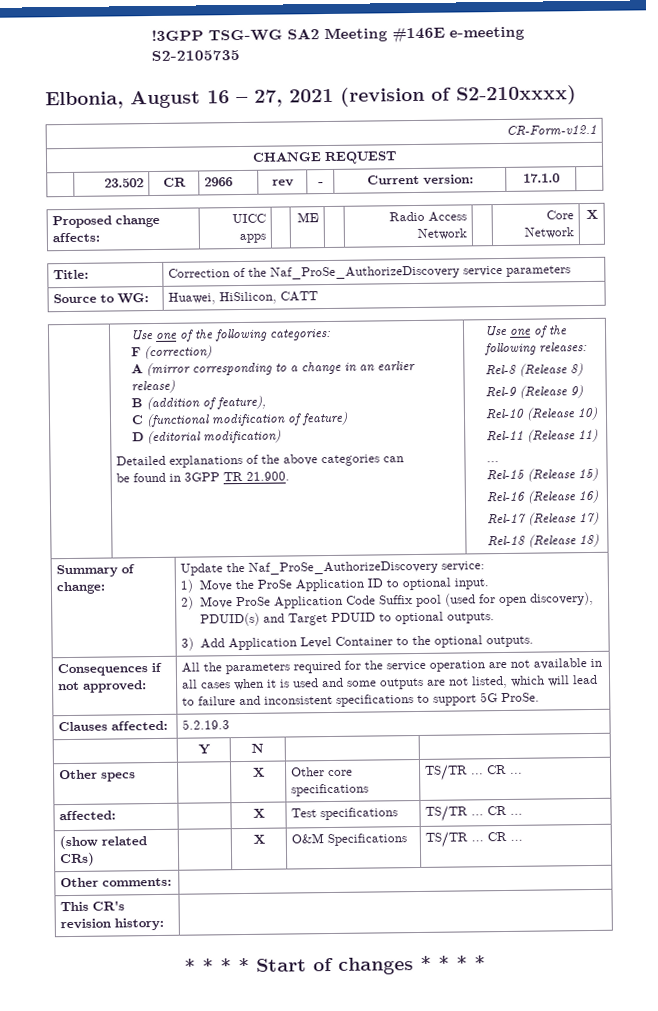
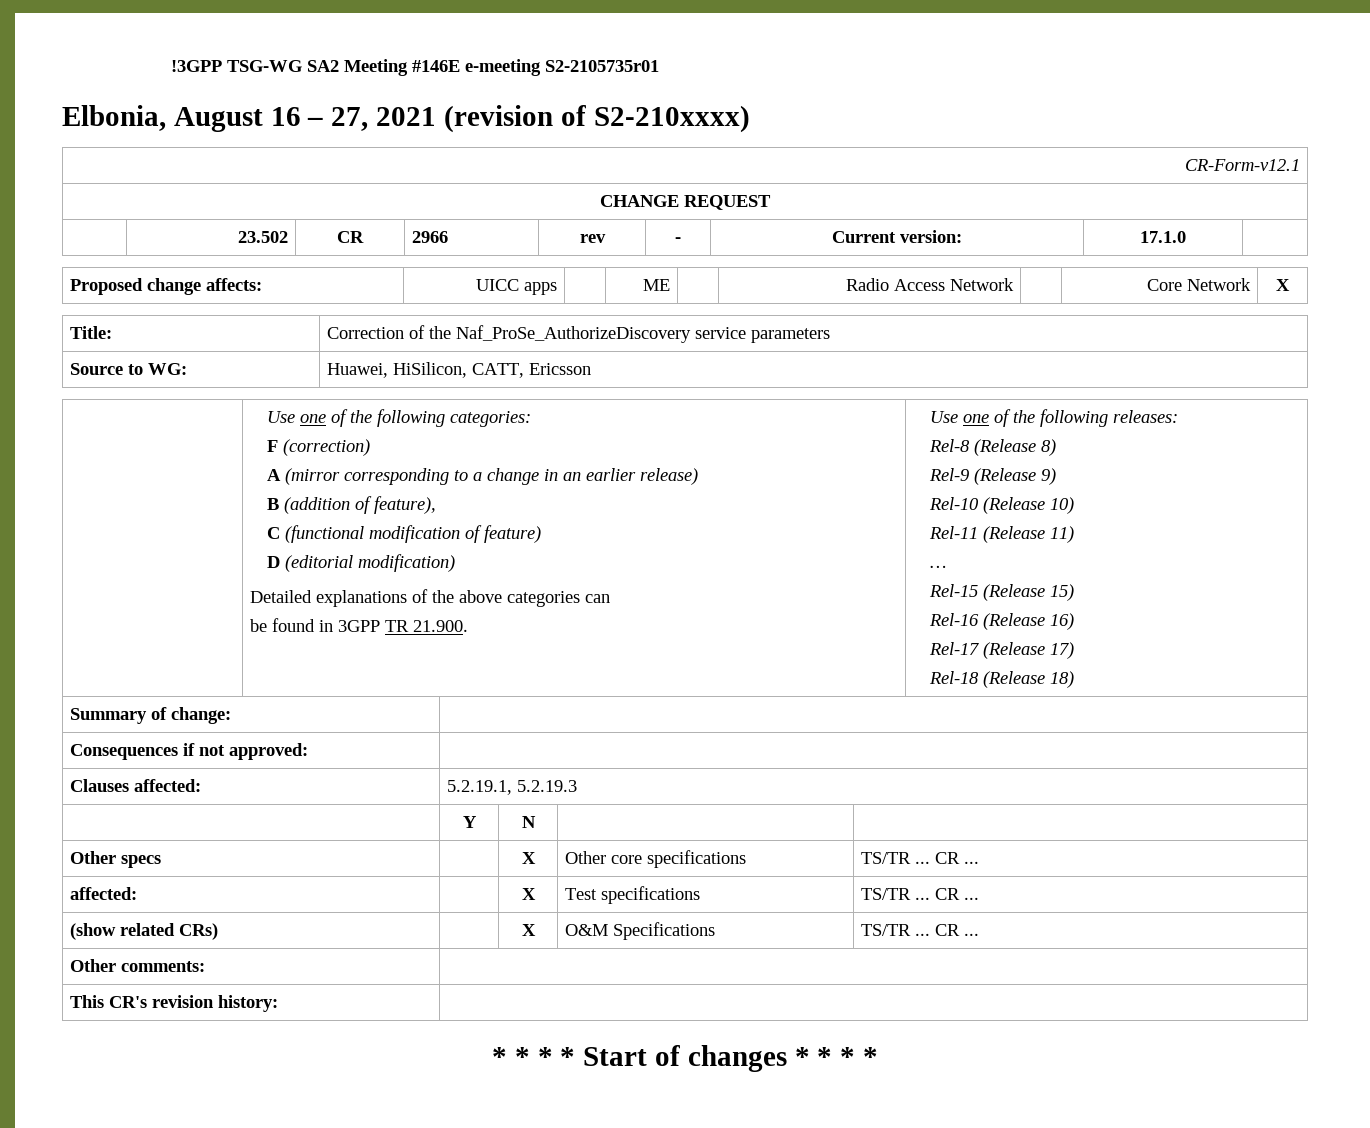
[151,49,241,62] S2-2105735 -> [545,60,660,72] S2-2105735r01
[280,291,319,302] CATT -> [472,363,592,378] CATT, Ericsson
[180,560,486,576] [180,577,489,593] [181,591,594,610] [199,611,495,627] [181,635,534,651] [57,662,163,677] [58,680,148,693] [181,658,603,675] [181,674,599,691] [182,692,541,707] Update the Naf_ProSe_AuthorizeDiscovery service: // 1) Move the ProSe Application ID to optional input. // 2) Move ProSe Application Code Suffix pool (used for open discovery), PDUID(s) and Target PDUID to optional outputs. // 3) Add Application Level Container to the optional outputs. // Consequences if not approved: | All the parameters required for the service operation are not available in all cases when it is used and some outputs are not listed, which will lead to failure and inconsistent specifications to support 5G ProSe. -> [70,743,309,760] // Consequences if not approved: |
(169, 725) none -> [447,780,513,795] 5.2.19.1,

